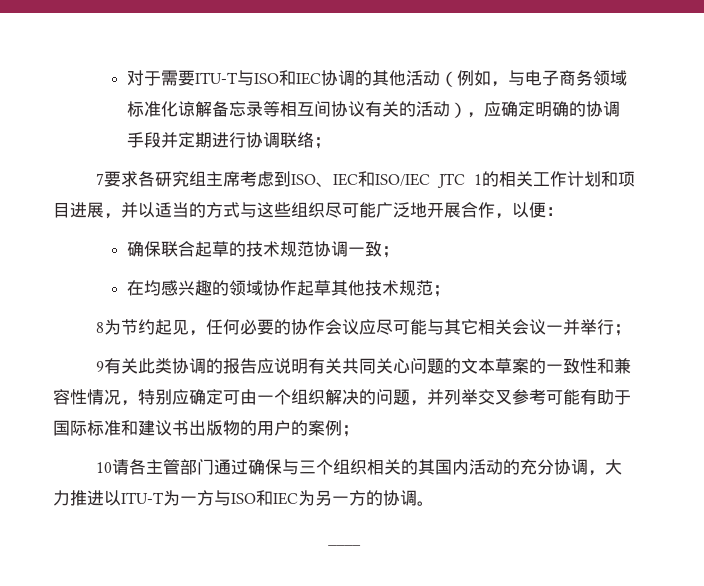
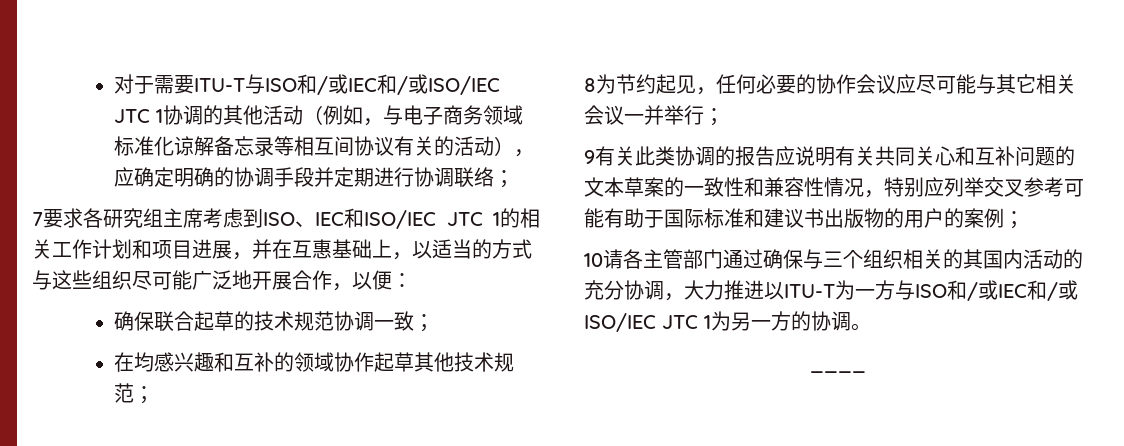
[295,72,321,85] IEC -> [316,74,500,95] [113,109,163,123] /或IEC和/或ISO/IEC JTC 1
(138, 210) none -> [272,239,412,260] 在互惠基础上，
(212, 288) none -> [213,352,274,372] 和互补
(411, 366) none -> [955,146,1015,166] 和互补
[189,389,444,406] 确定可由一个组织解决的问题，并 -> (944, 187) none
[273,492,298,505] IEC -> [967,280,1078,301] [584,313,711,332] /或IEC和/或ISO/IEC JTC 1

